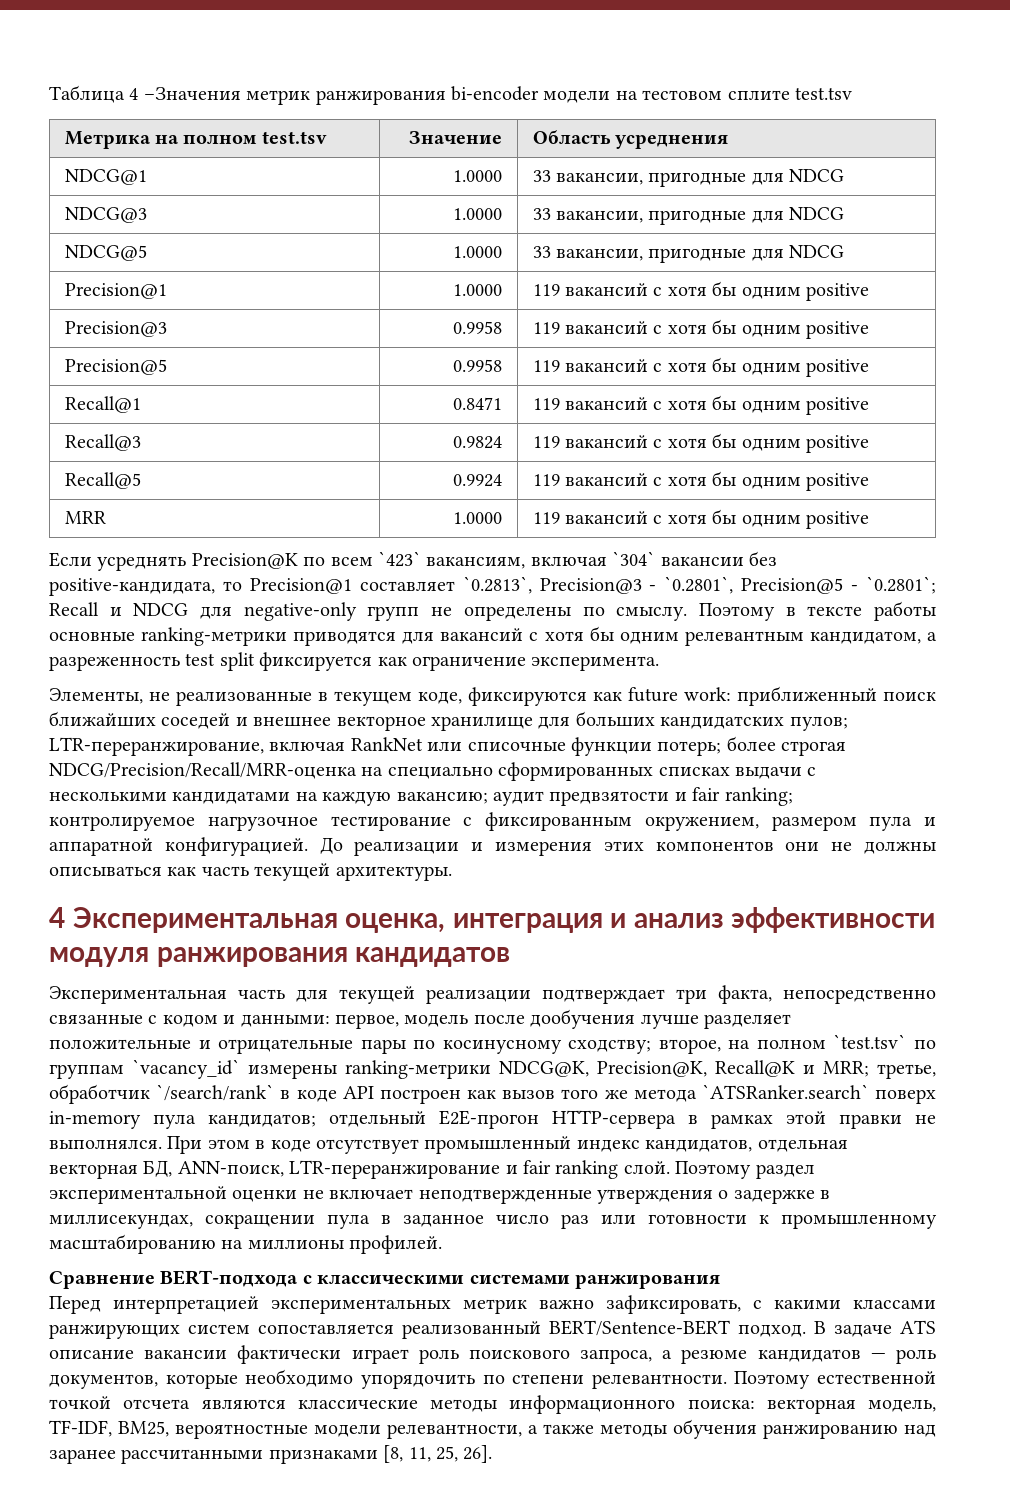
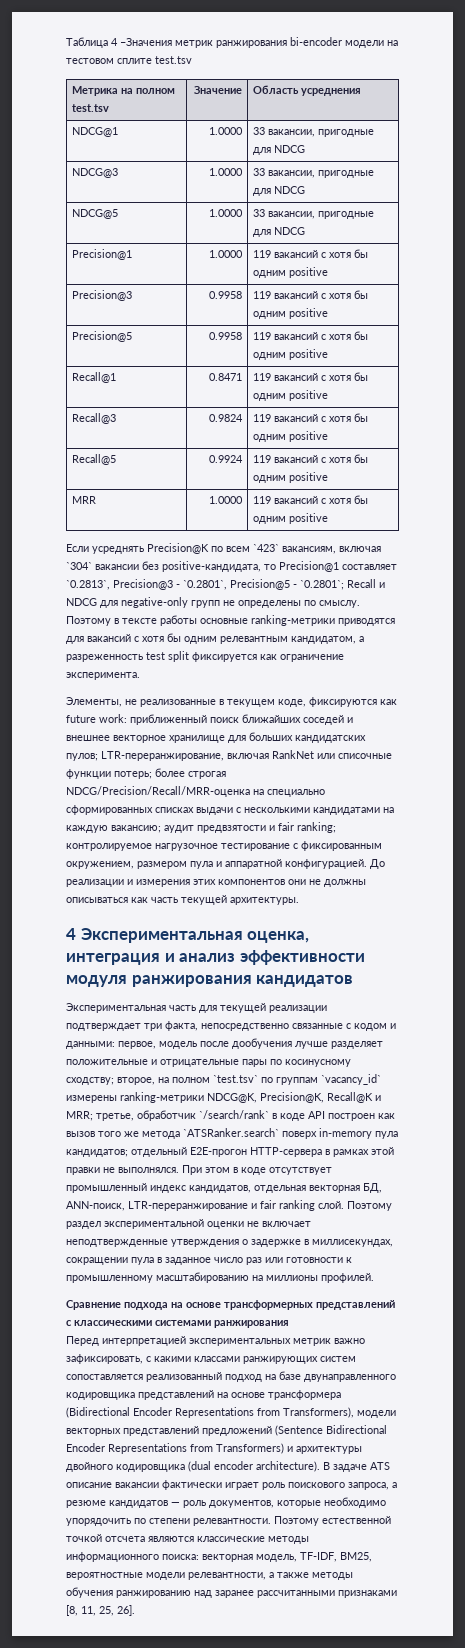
[160,1270,299,1287] BERT-подхода -> [124,1300,395,1310] подхода на основе трансформерных представлений
[549,1320,806,1337] BERT/Sentence-BERT подход. -> [225,1371,396,1382] [66,1390,341,1400] [66,1407,396,1418] [66,1425,387,1436] [66,1443,362,1454] [66,1461,320,1472] подход на базе двунаправленного кодировщика представлений на основе трансформера (Bidirectional Encoder Representations from Transformers), модели векторных представлений предложений (Sentence Bidirectional Encoder Representations from Transformers) и архитектуры двойного кодировщика (dual encoder architecture).

